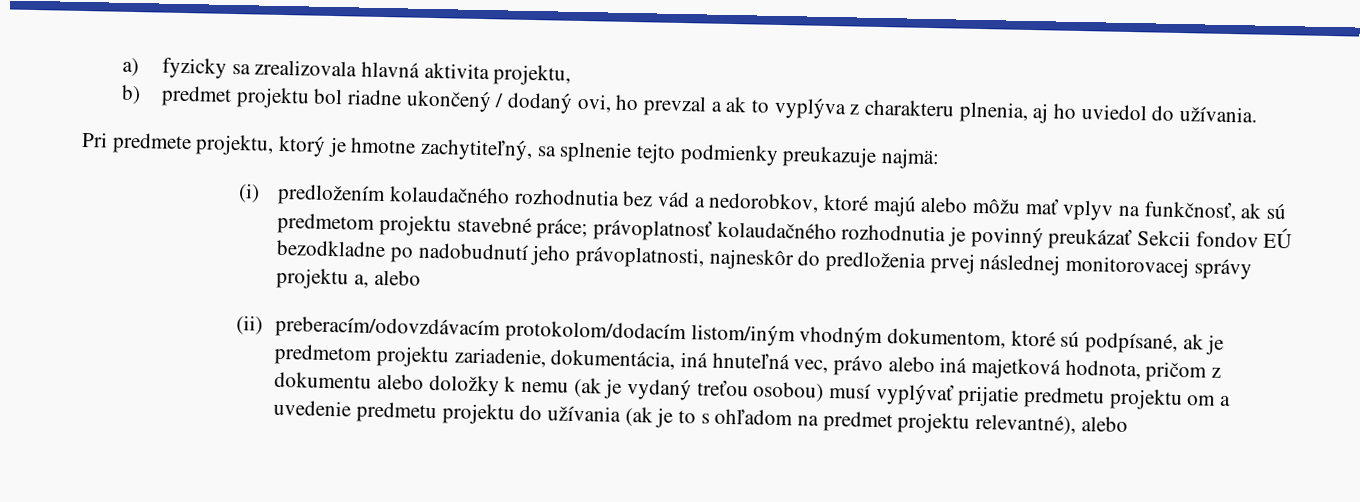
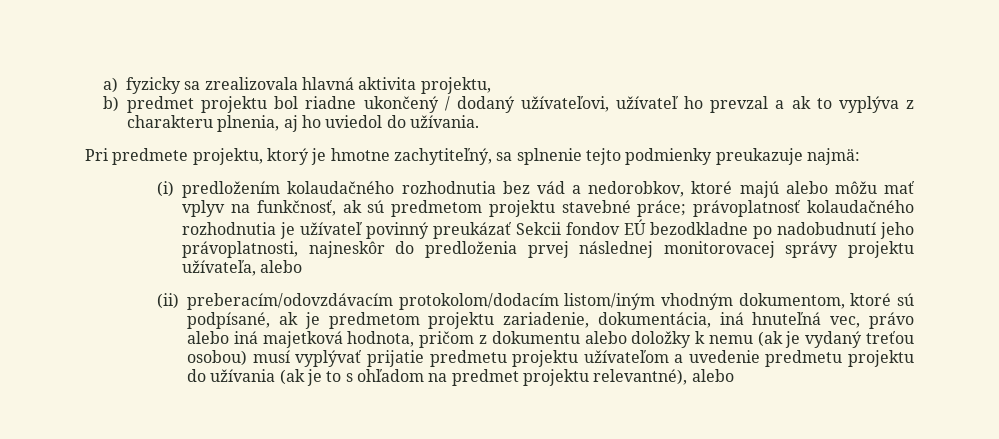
[576,93,612,113] ovi, -> [520,96,679,112] užívateľovi, užívateľ
(966, 236) none -> [300,222,363,235] užívateľ
[353,274,369,288] a, -> [182,260,257,276] užívateľa,
[1187,395,1217,406] om -> [583,350,669,363] užívateľom

